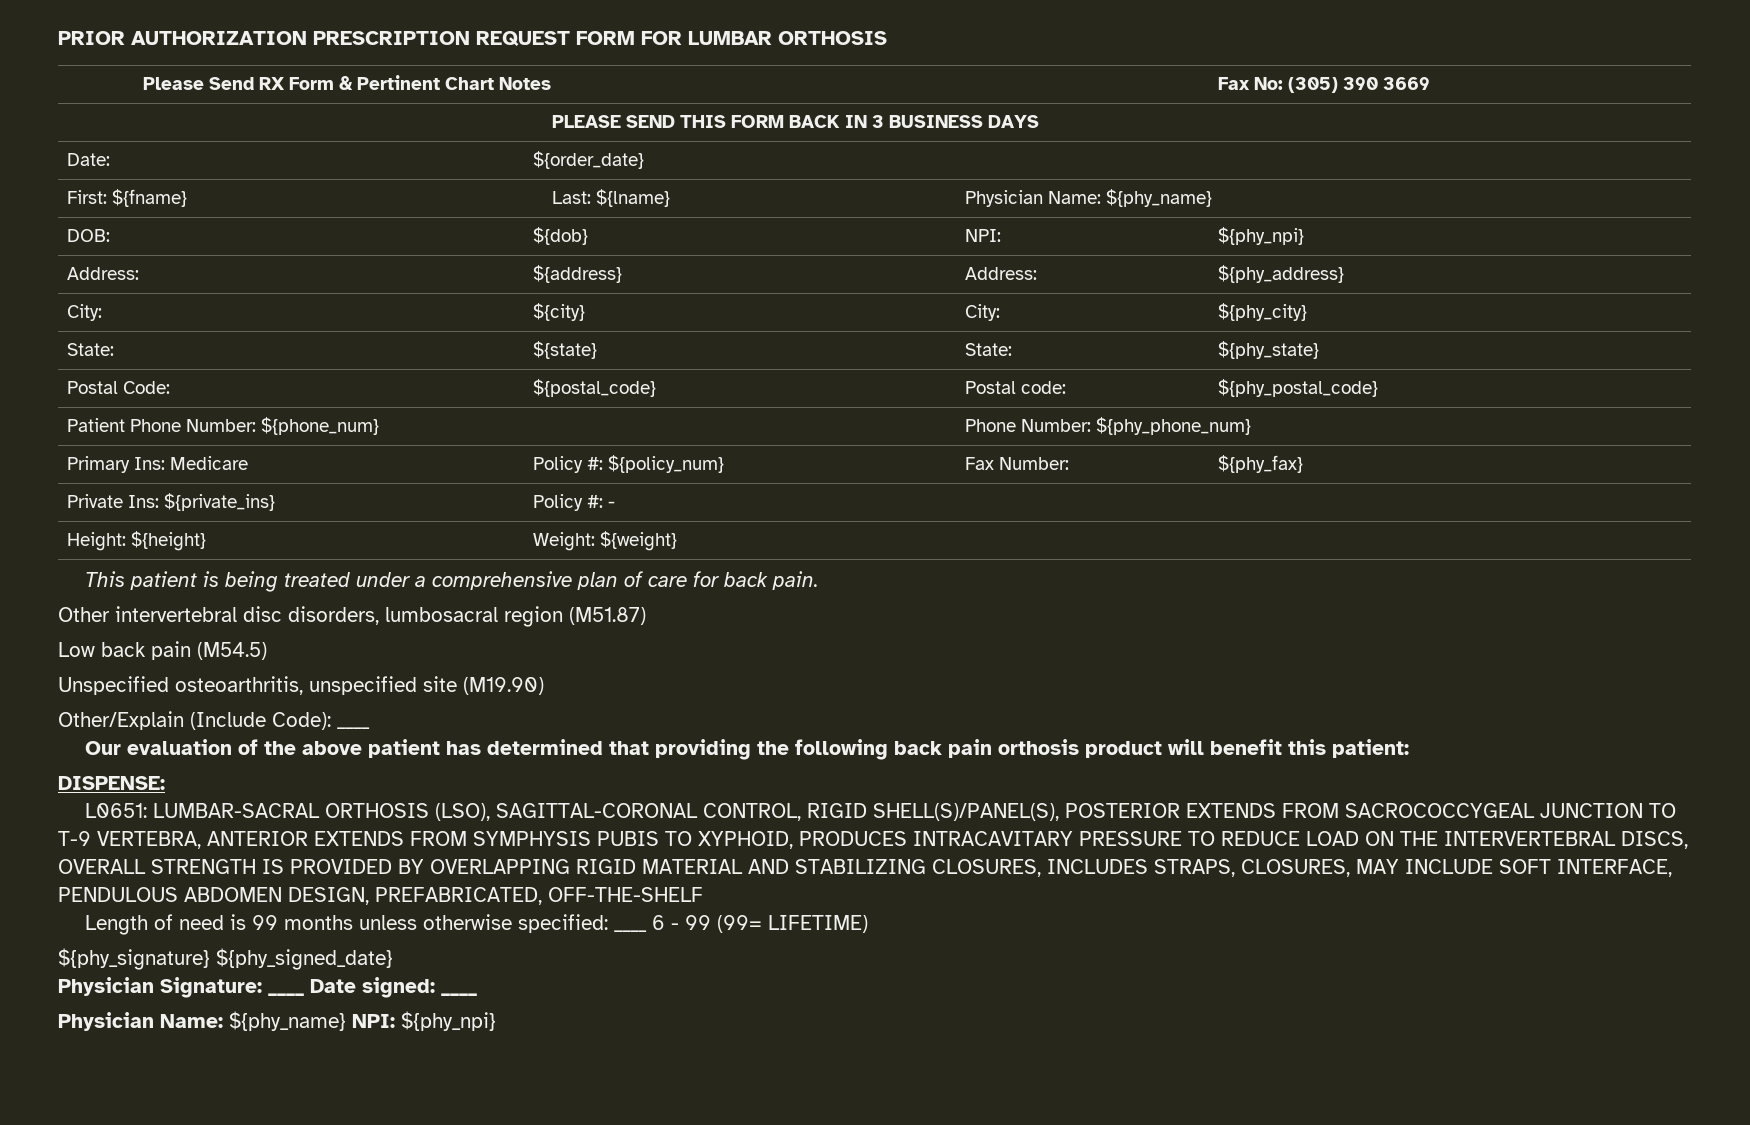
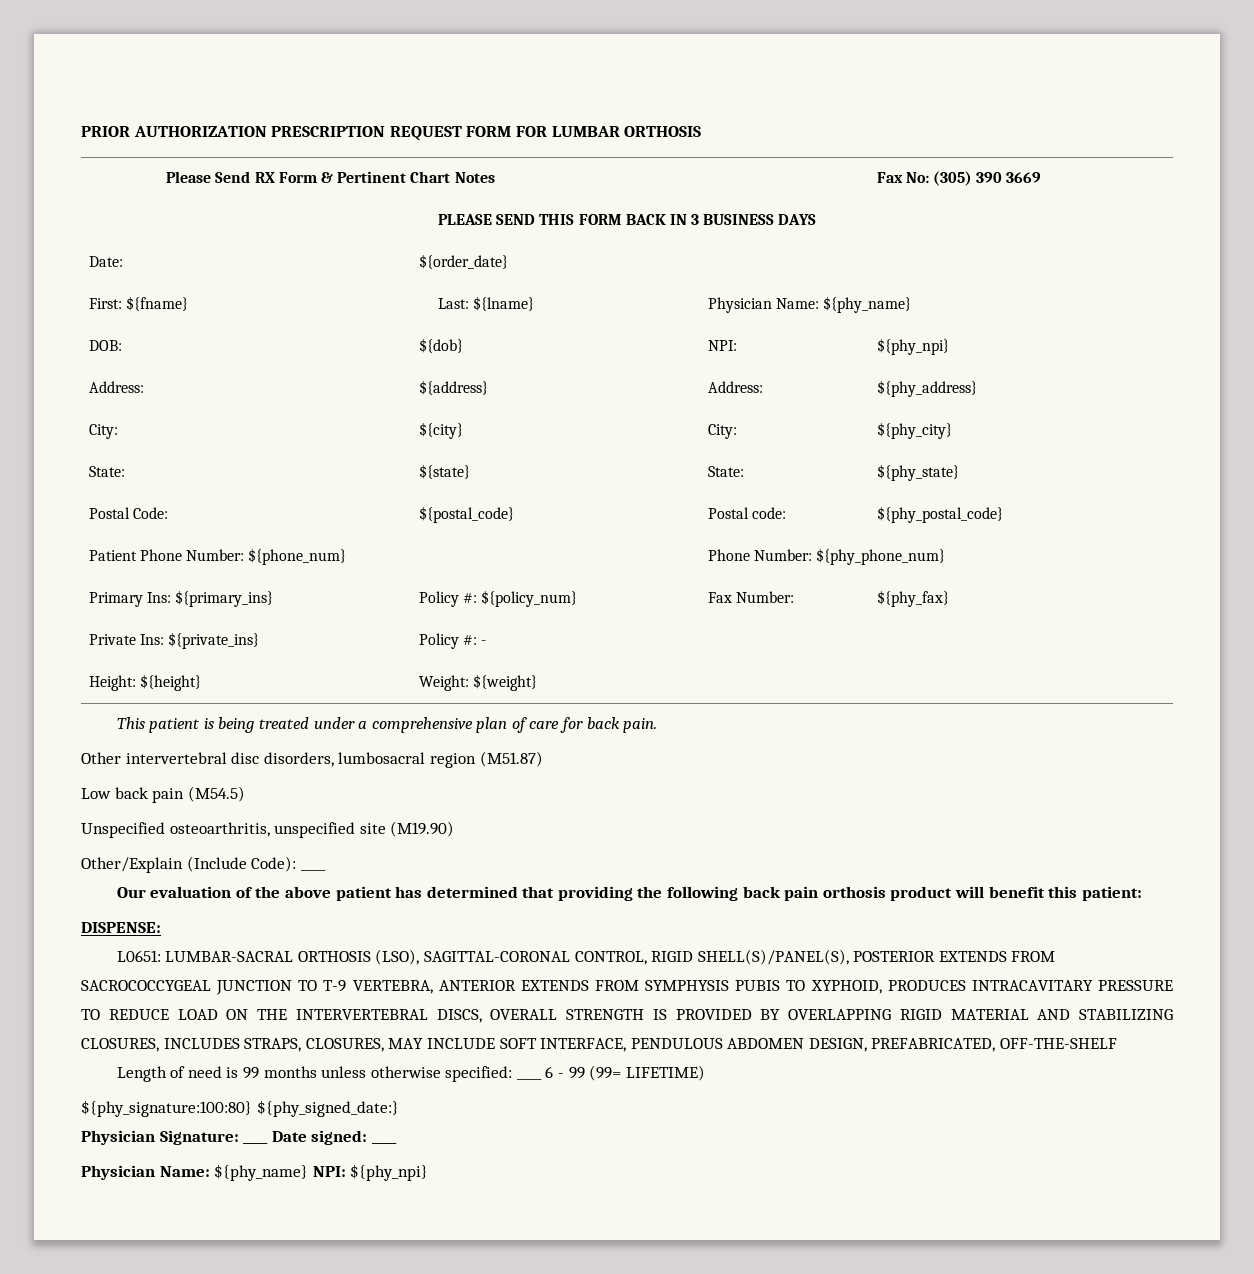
[170,456,249,470] Medicare -> [174,590,273,607] ${primary_ins}
[58,948,393,970] ${phy_signature} ${phy_signed_date} -> [81,1100,399,1117] ${phy_signature:100:80} ${phy_signed_date:}

